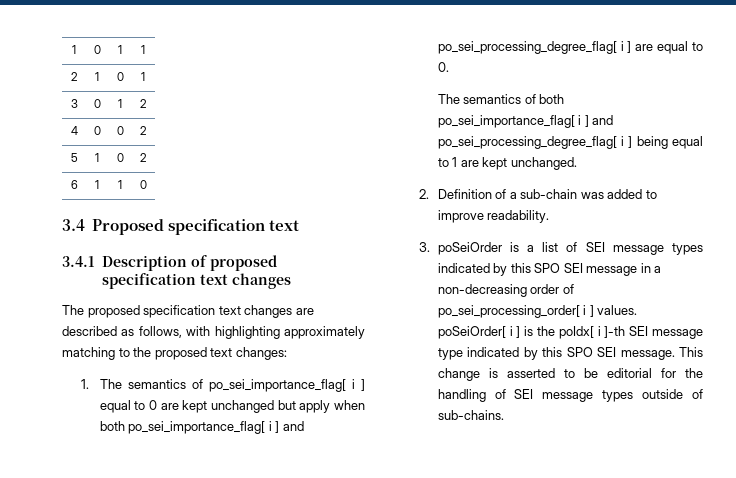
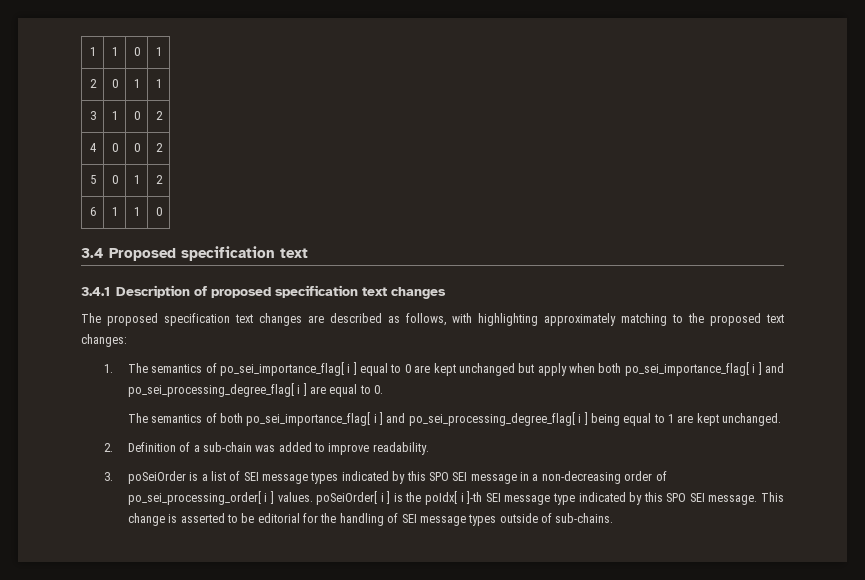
[72,45,76,54] 1 -> [89,47,96,56] [111,47,118,56] [133,47,140,56] [155,47,162,56] [89,79,97,88] 1 | 1 | 0 | 1 // 2
[71,72,77,81] [95,72,99,81] [116,72,124,81] [141,72,145,81] [70,99,78,108] [93,99,101,108] [118,99,122,108] 2 | 1 | 0 | 1 // 3 | 0 | 1 -> [89,111,96,120] [111,111,118,120] [133,111,140,120] 3 | 1 | 0
[95,153,99,162] [116,153,124,162] | 1 | 0 -> [111,175,118,184] [133,175,140,184] | 0 | 1

